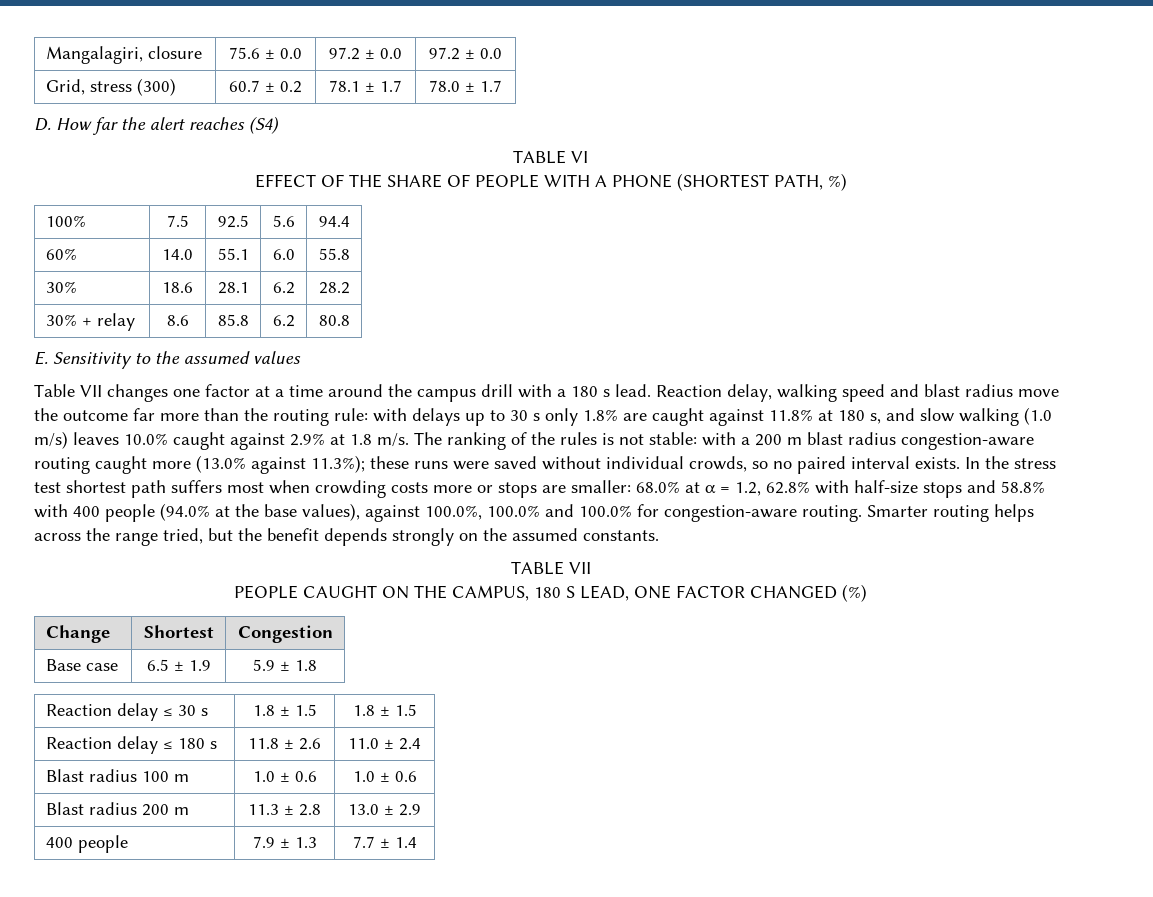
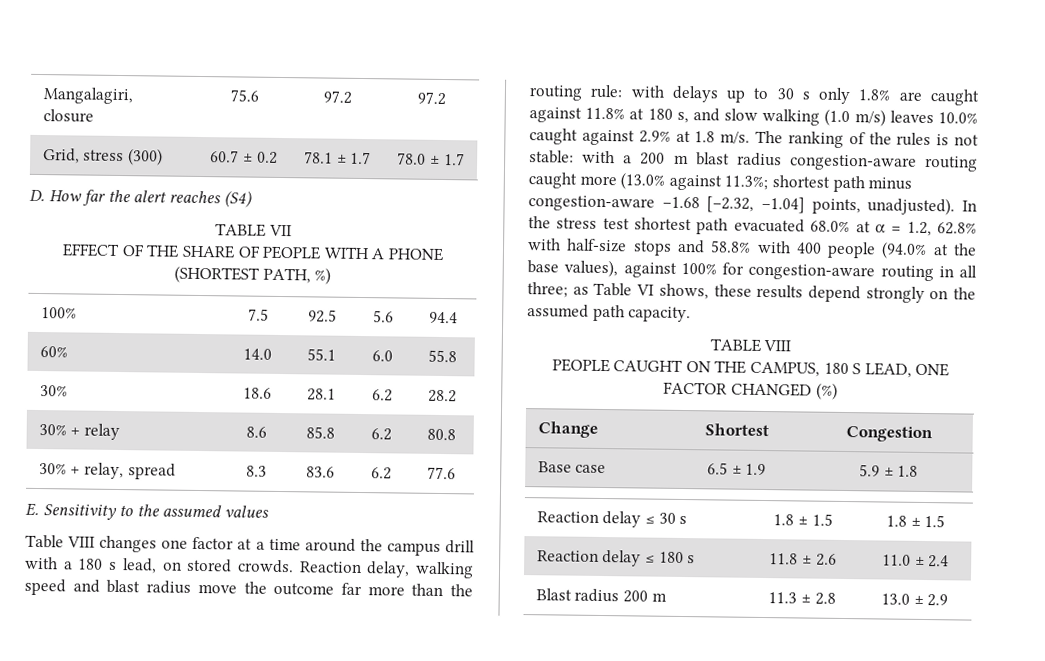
[265,48,302,59] [329,47,402,60] [429,47,502,60] ± 0.0 | 97.2 ± 0.0 | 97.2 ± 0.0 -> [323,90,352,104] [416,91,446,106] | 97.2 | 97.2
[571,151,588,163] VI -> [268,224,292,237] VII
(350, 320) none -> [38,462,176,480] [245,465,267,477] [306,466,335,478] [370,467,392,480] [427,466,456,480] // 30% + relay, spread | 8.3 | 83.6 | 6.2 | 77.6
[80,385,102,397] VII -> [67,536,96,548] VIII
[615,384,651,397] lead. -> [121,558,294,574] lead, on stored crowds.
[311,455,960,474] 11.3%); these runs were saved without individual crowds, so no paired interval exists. -> [724,175,913,193] [528,195,956,216] 11.3%; shortest path minus congestion-aware −1.68 [−2.32, −1.04] points, unadjusted).
[171,480,631,498] suffers most when crowding costs more or stops are smaller: -> [733,218,805,233] evacuated
[425,504,1034,522] [34,528,387,546] 100.0%, 100.0% and 100.0% for congestion-aware routing. Smarter routing helps across the range tried, but the benefit depends -> [680,262,977,282] [527,282,861,303] 100% for congestion-aware routing in all three; as Table VI shows, these results depend
[583,530,659,541] [510,561,591,575] constants. // TABLE VII -> [592,304,692,323] [709,338,792,352] path capacity. // TABLE VIII
[45,769,189,782] [252,771,317,782] [352,771,417,782] // Blast radius 100 m | 1.0 ± 0.6 | 1.0 ± 0.6 -> (950, 561) none
[45,835,128,853] [252,836,317,848] [352,836,417,848] // 400 people | 7.9 ± 1.3 | 7.7 ± 1.4 -> (949, 600) none

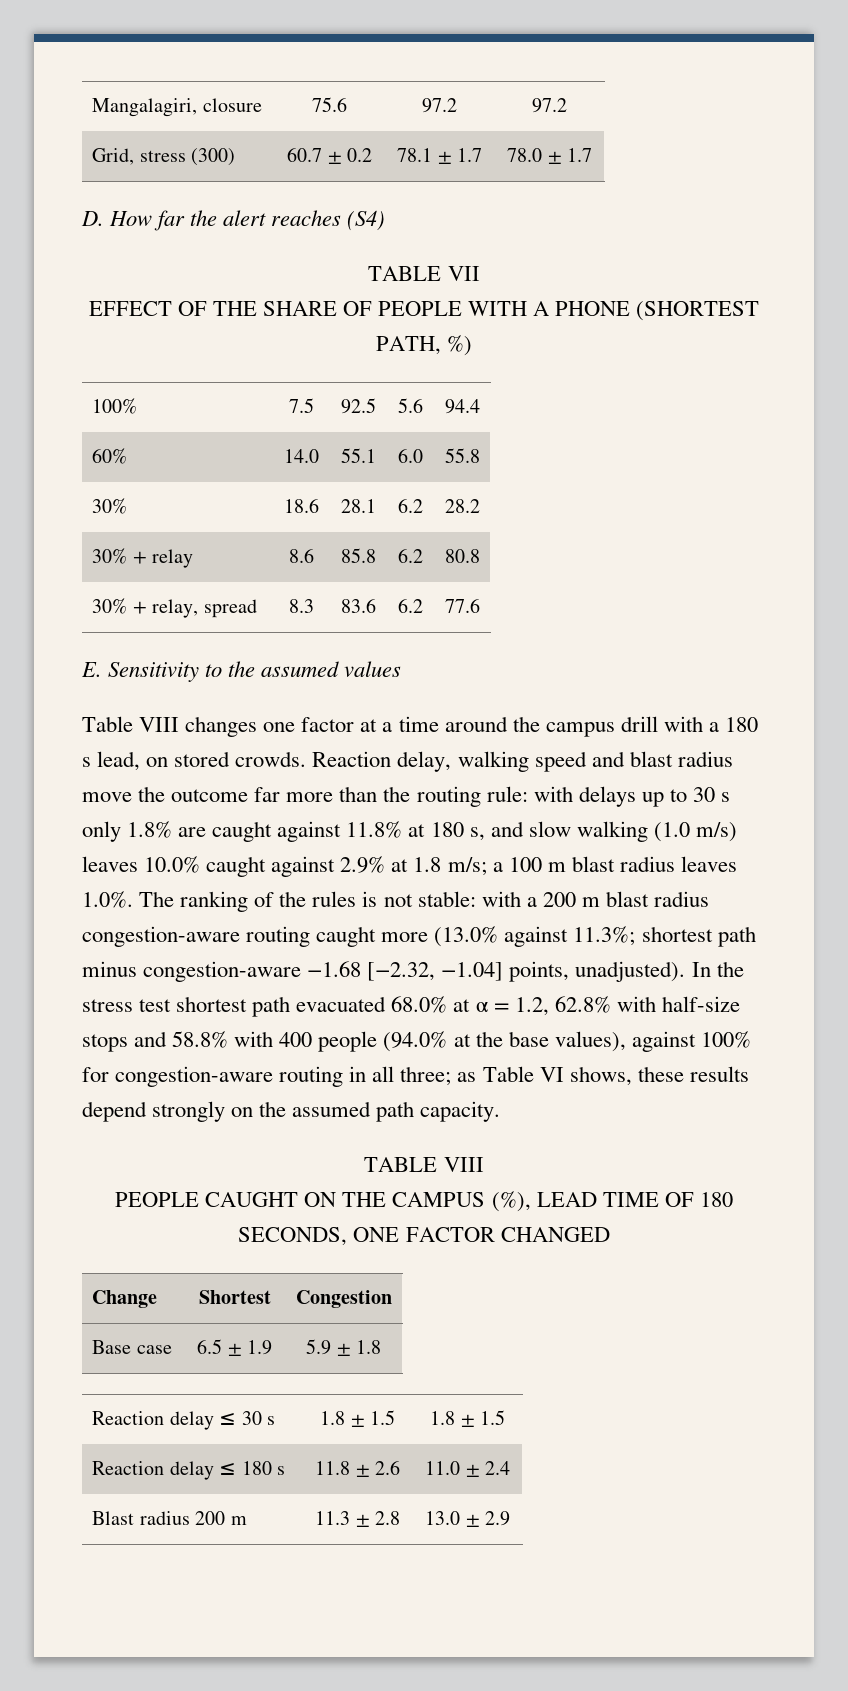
[720,131,751,144] m/s. -> [447,856,737,876] [82,891,133,908] m/s; a 100 m blast radius leaves 1.0%.
[750,361,912,378] CAMPUS, 180 S LEAD, -> [392,1191,733,1212] [238,1227,348,1246] CAMPUS (%), LEAD TIME OF 180 SECONDS,
[815,382,838,400] (%) -> (610, 1234) none

